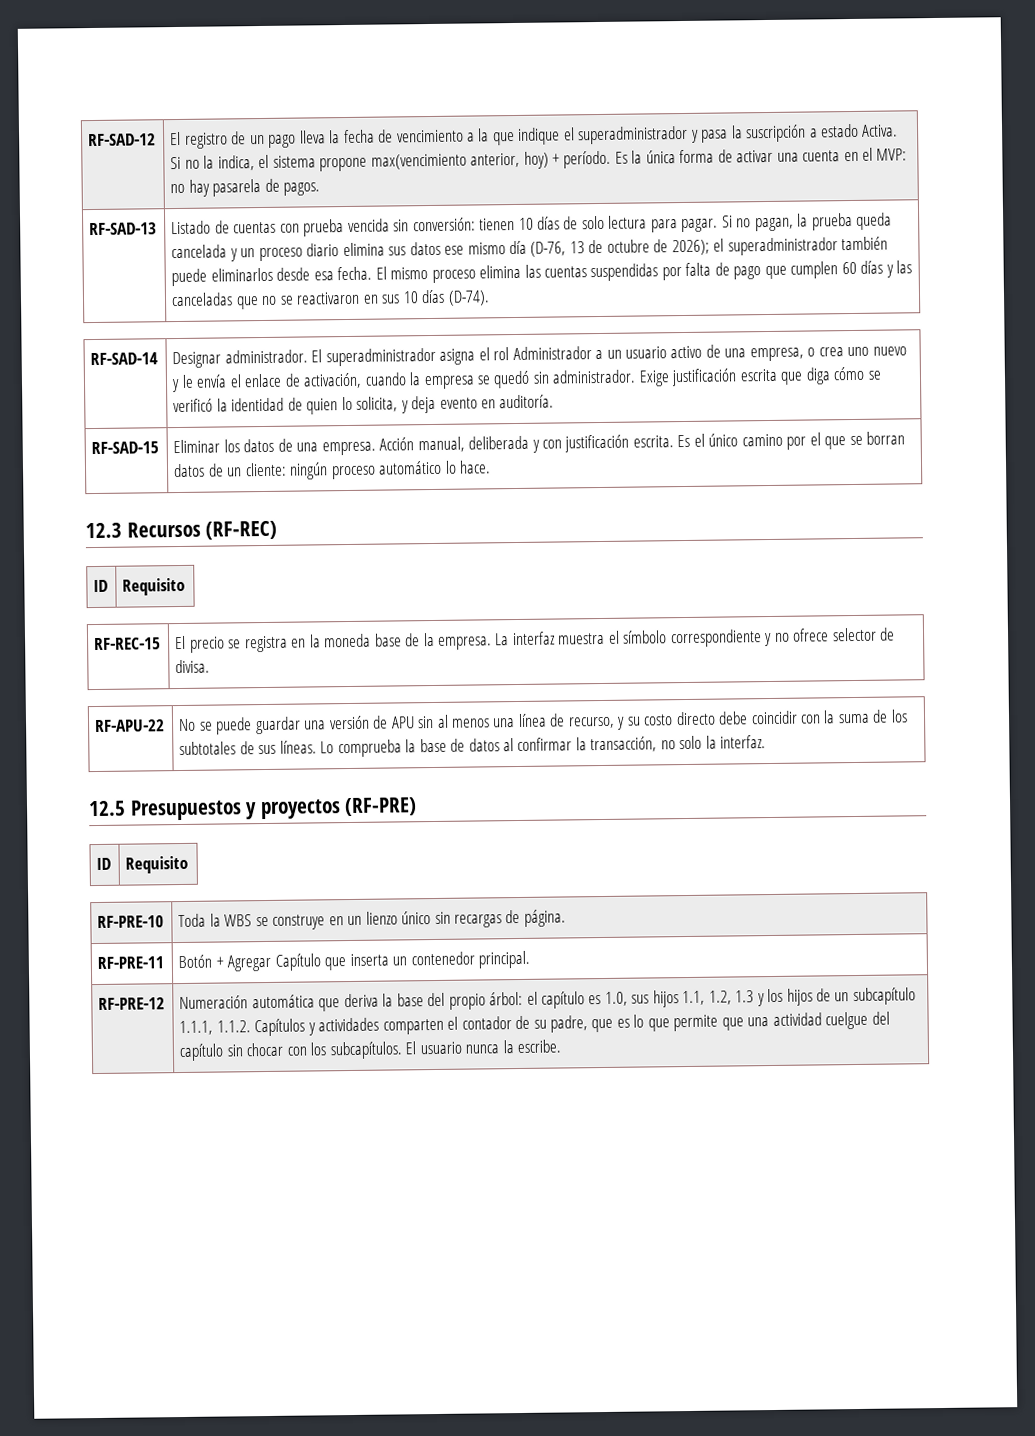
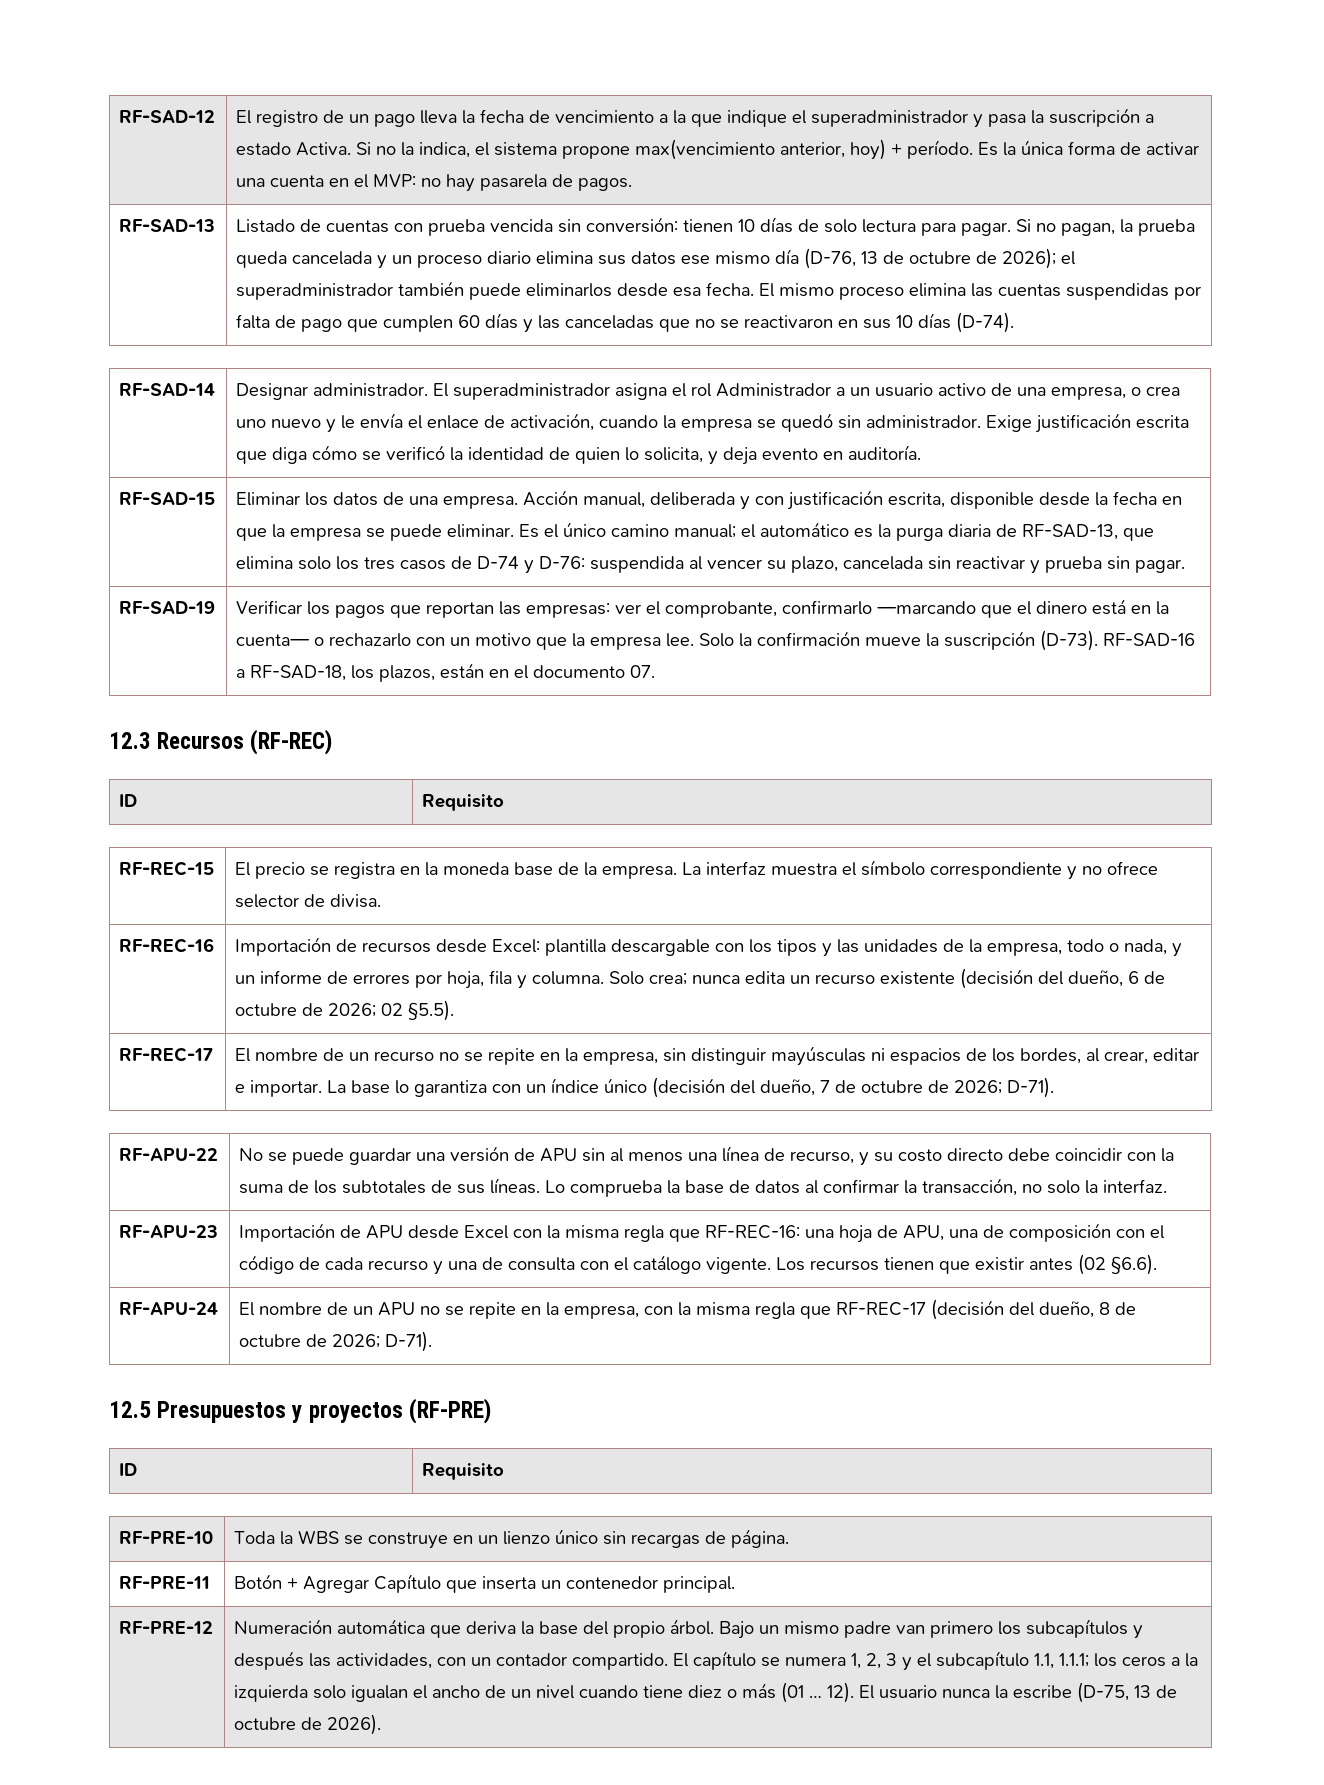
[632,431,906,450] [173,460,492,480] escrita. Es el único camino por el que se borran datos de un cliente: ningún proceso automático lo hace. -> [888,491,1183,509] [236,522,1155,541] [236,556,1186,574] [119,601,216,614] [236,599,1170,618] [236,630,1196,651] [236,663,656,682] escrita, disponible desde la fecha en que la empresa se puede eliminar. Es el único camino manual; el automático es la purga diaria de RF-SAD-13, que elimina solo los tres casos de D-74 y D-76: suspendida al vencer su plazo, cancelada sin reactivar y prueba sin pagar. // RF-SAD-19 | Verificar los pagos que reportan las empresas: ver el comprobante, confirmarlo —marcando que el dinero está en la cuenta— o rechazarlo con un motivo que la empresa lee. Solo la confirmación mueve la suscripción (D-73). RF-SAD-16 a RF-SAD-18, los plazos, están en el documento 07.
(211, 666) none -> [119,938,215,953] [235,937,1183,957] [235,968,1166,989] [235,1000,455,1021] [119,1047,214,1062] [235,1046,1200,1066] [235,1077,1055,1098] // RF-REC-16 | Importación de recursos desde Excel: plantilla descargable con los tipos y las unidades de la empresa, todo o nada, y un informe de errores por hoja, fila y columna. Solo crea; nunca edita un recurso existente (decisión del dueño, 6 de octubre de 2026; 02 §5.5). // RF-REC-17 | El nombre de un recurso no se repite en la empresa, sin distinguir mayúsculas ni espacios de los bordes, al crear, editar e importar. La base lo garantiza con un índice único (decisión del dueño, 7 de octubre de 2026; D-71).
(767, 742) none -> [119,1225,219,1238] [239,1223,1165,1243] [239,1254,1158,1275] [119,1302,219,1315] [239,1299,1137,1320] [239,1331,433,1352] // RF-APU-23 | Importación de APU desde Excel con la misma regla que RF-REC-16: una hoja de APU, una de composición con el código de cada recurso y una de consulta con el catálogo vigente. Los recursos tienen que existir antes (02 §6.6). // RF-APU-24 | El nombre de un APU no se repite en la empresa, con la misma regla que RF-REC-17 (decisión del dueño, 8 de octubre de 2026; D-71).
[489,987,916,1009] [179,1011,890,1037] [179,1039,562,1062] árbol: el capítulo es 1.0, sus hijos 1.1, 1.2, 1.3 y los hijos de un subcapítulo 1.1.1, 1.1.2. Capítulos y actividades comparten el contador de su padre, que es lo que permite que una actividad cuelgue del capítulo sin chocar con los subcapítulos. El usuario nunca la escribe. -> [670,1619,1144,1639] [234,1651,1199,1671] [234,1682,1178,1703] [234,1714,382,1735] árbol. Bajo un mismo padre van primero los subcapítulos y después las actividades, con un contador compartido. El capítulo se numera 1, 2, 3 y el subcapítulo 1.1, 1.1.1; los ceros a la izquierda solo igualan el ancho de un nivel cuando tiene diez o más (01 … 12). El usuario nunca la escribe (D-75, 13 de octubre de 2026).

